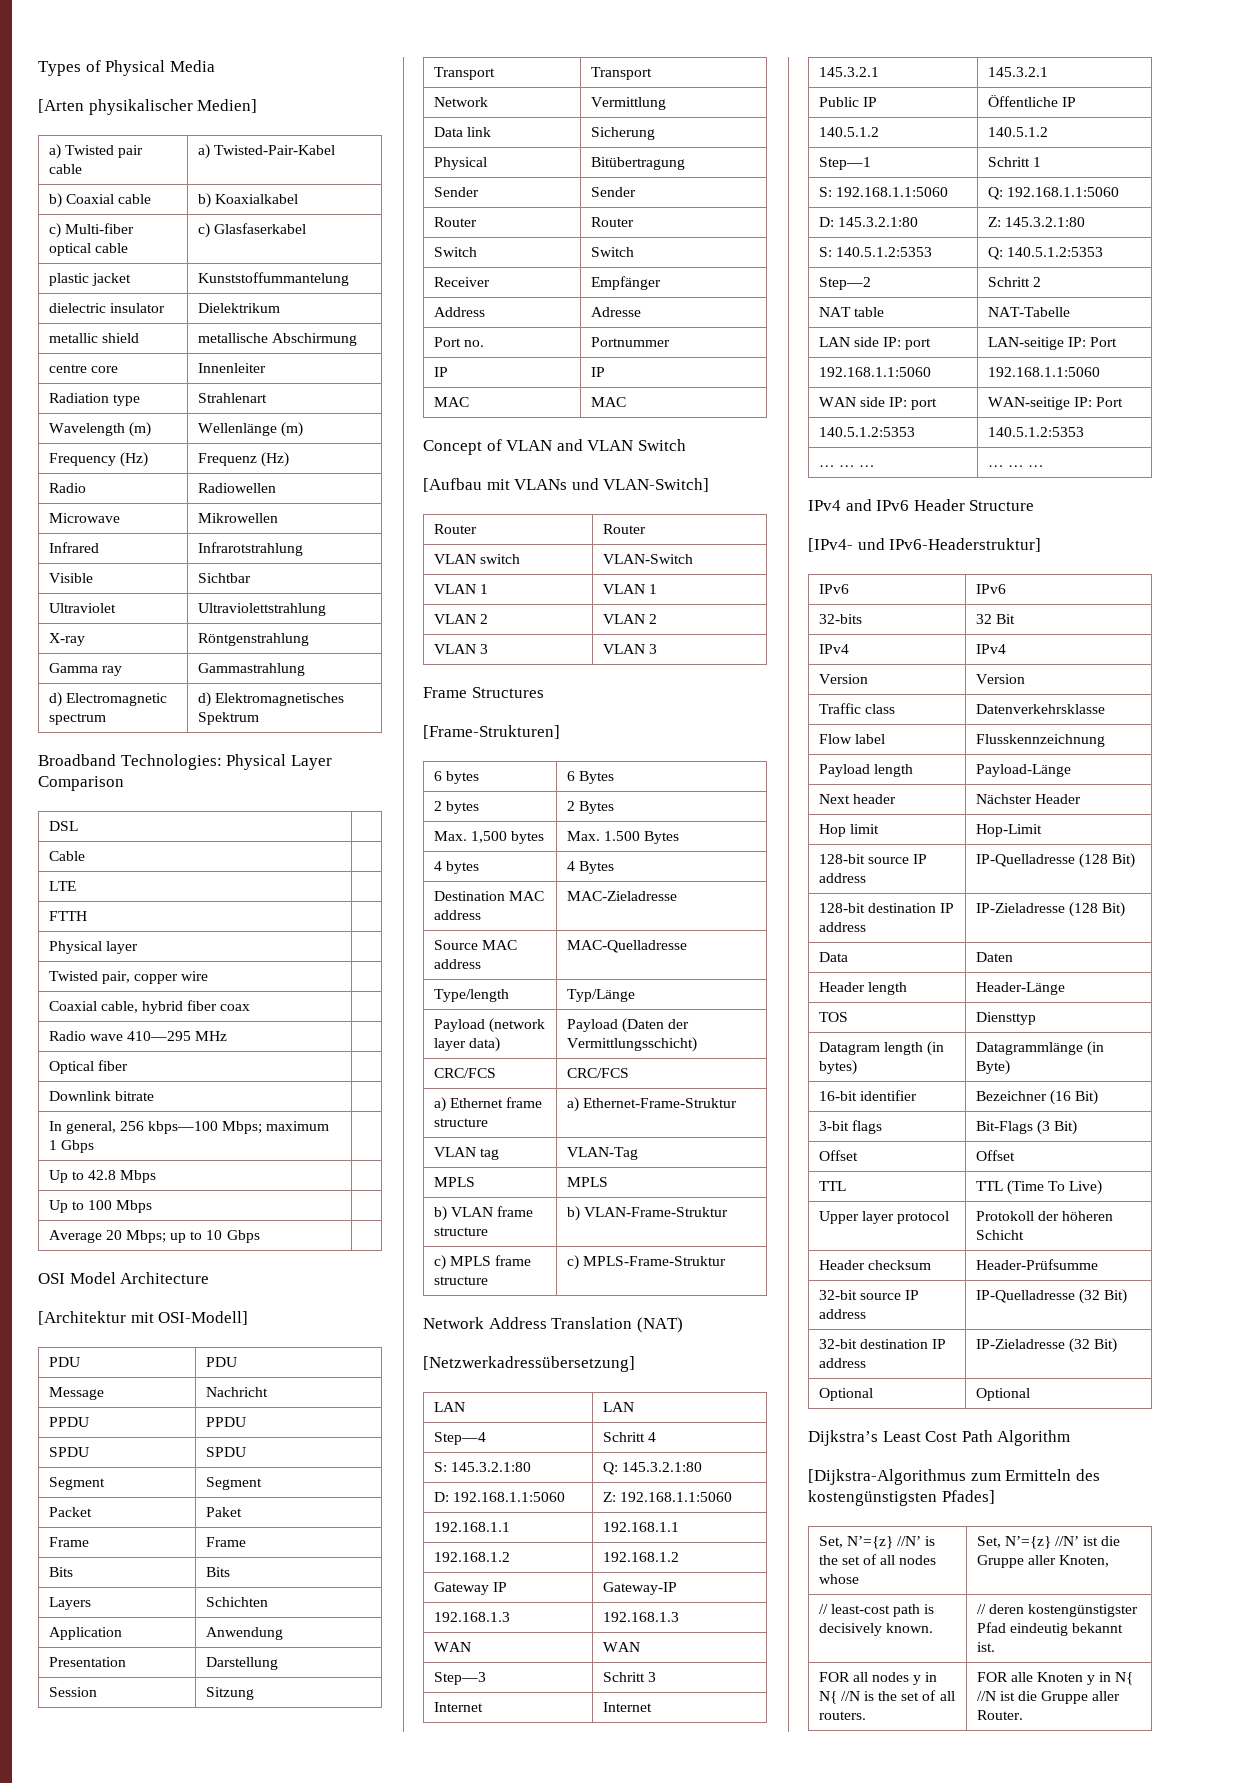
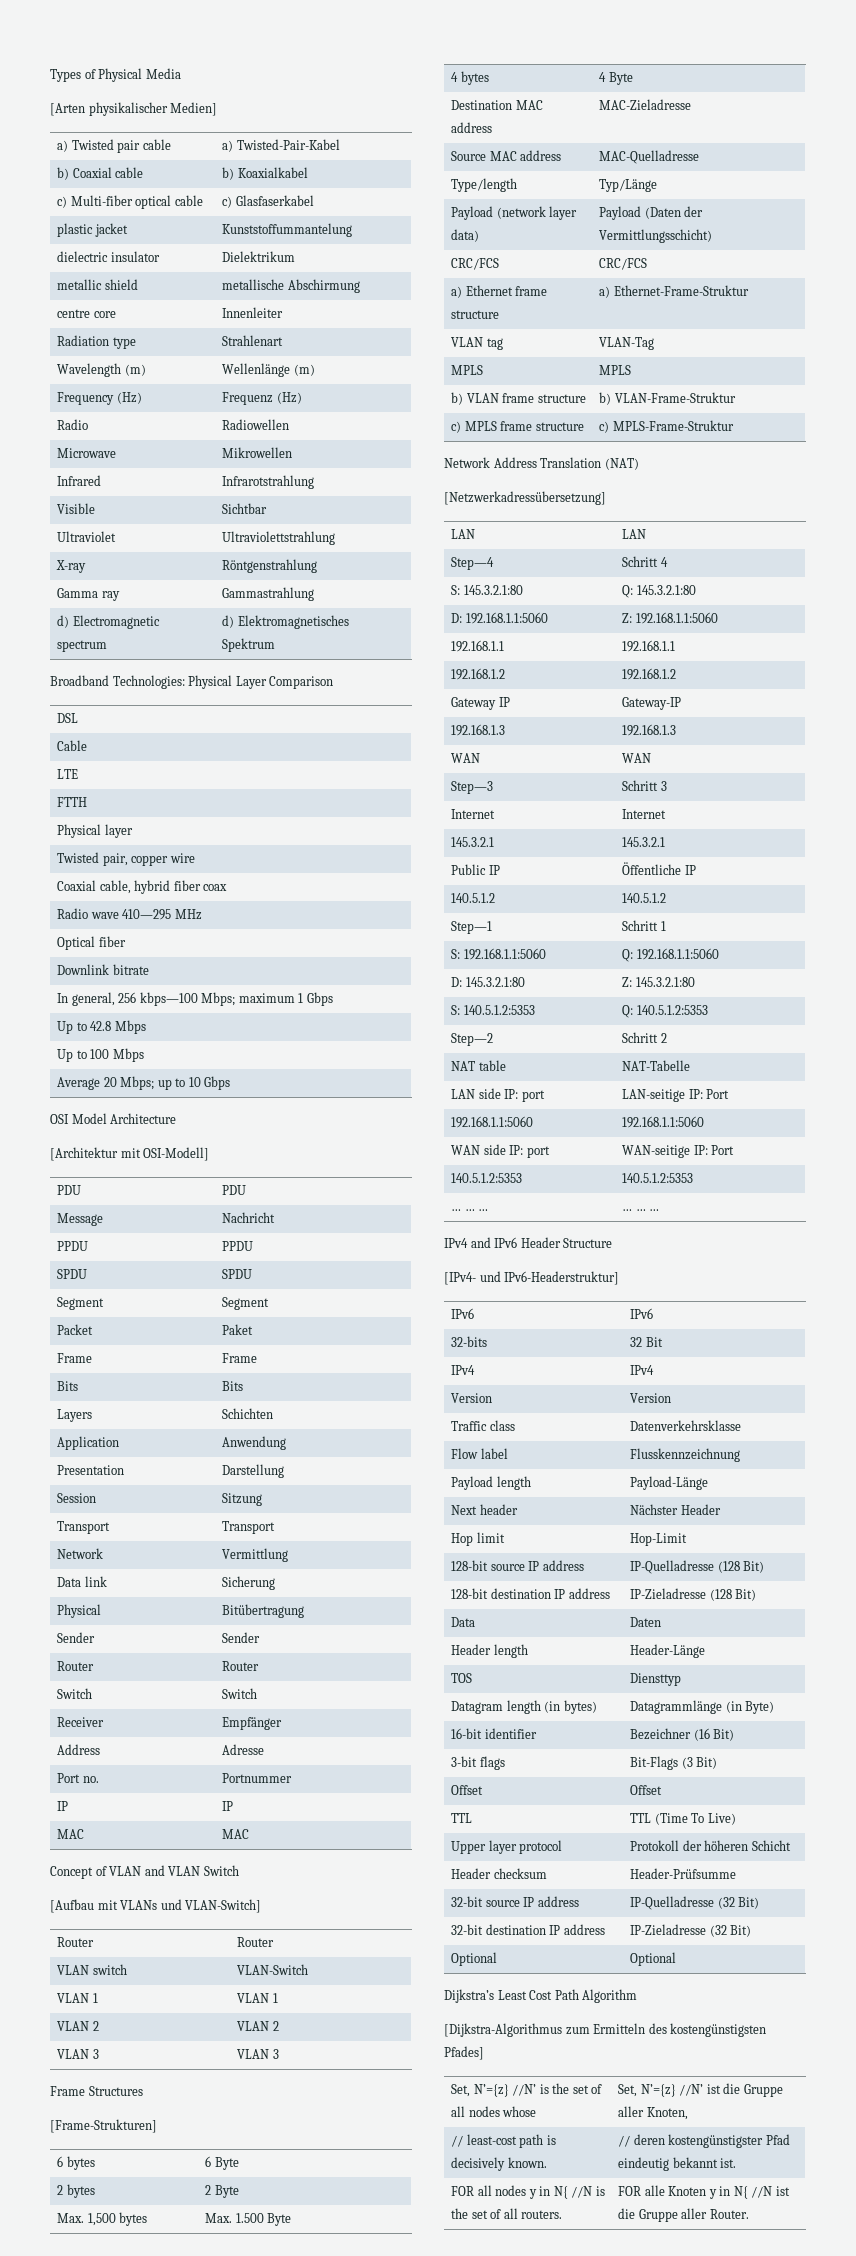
[578,771,614,784] Bytes -> [214,2157,239,2170] Byte
[578,801,614,814] Bytes -> [214,2185,239,2198] Byte
[643,831,679,844] Bytes -> [267,2213,292,2226] Byte
[578,861,614,874] Bytes -> [608,72,633,85] Byte

